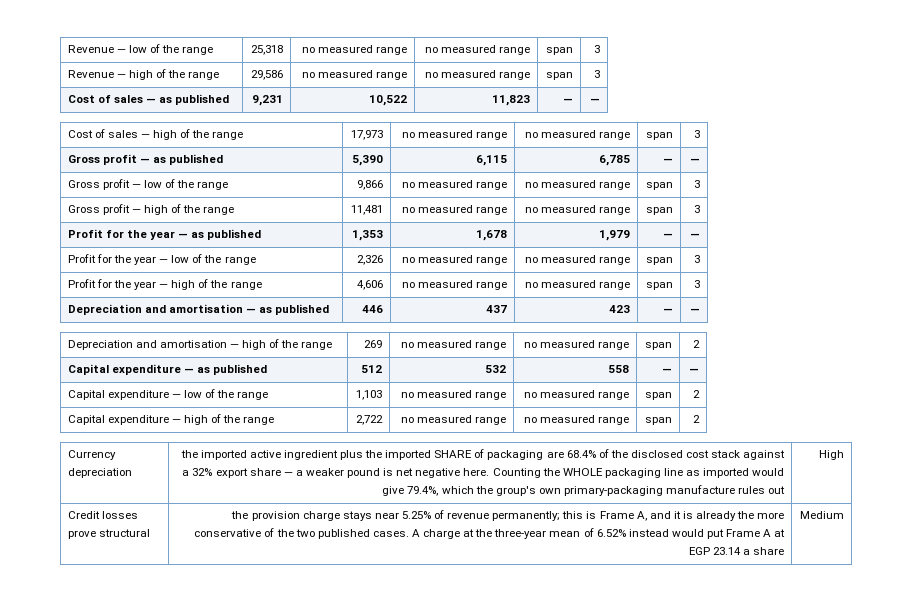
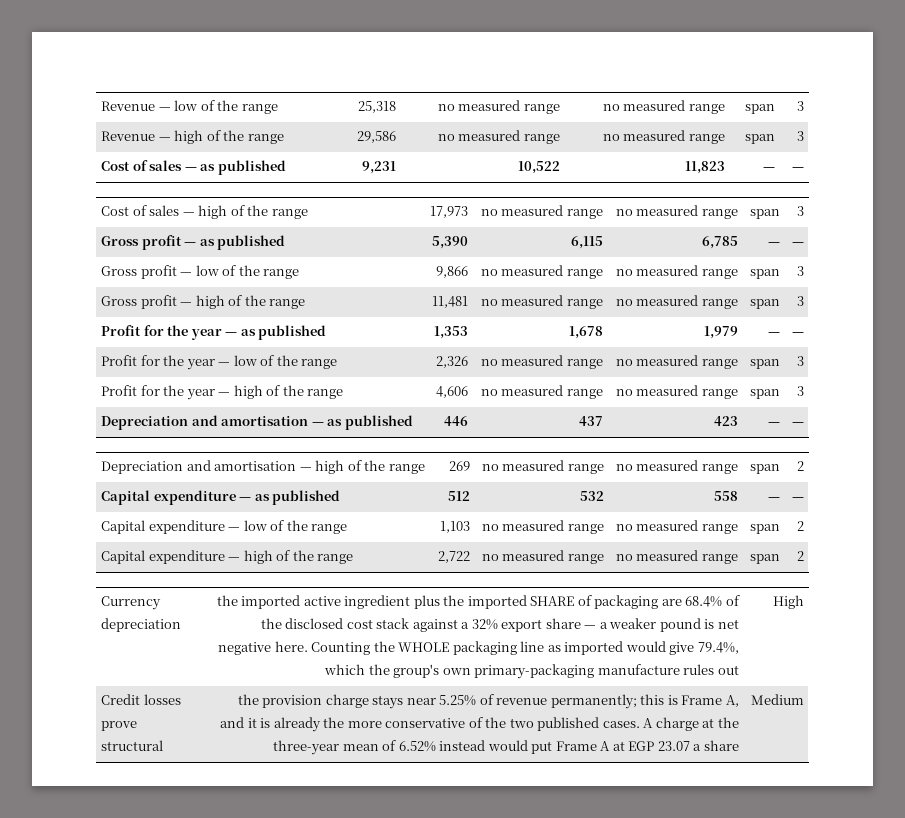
[713,547,742,555] 23.14 -> [657,741,690,751] 23.07

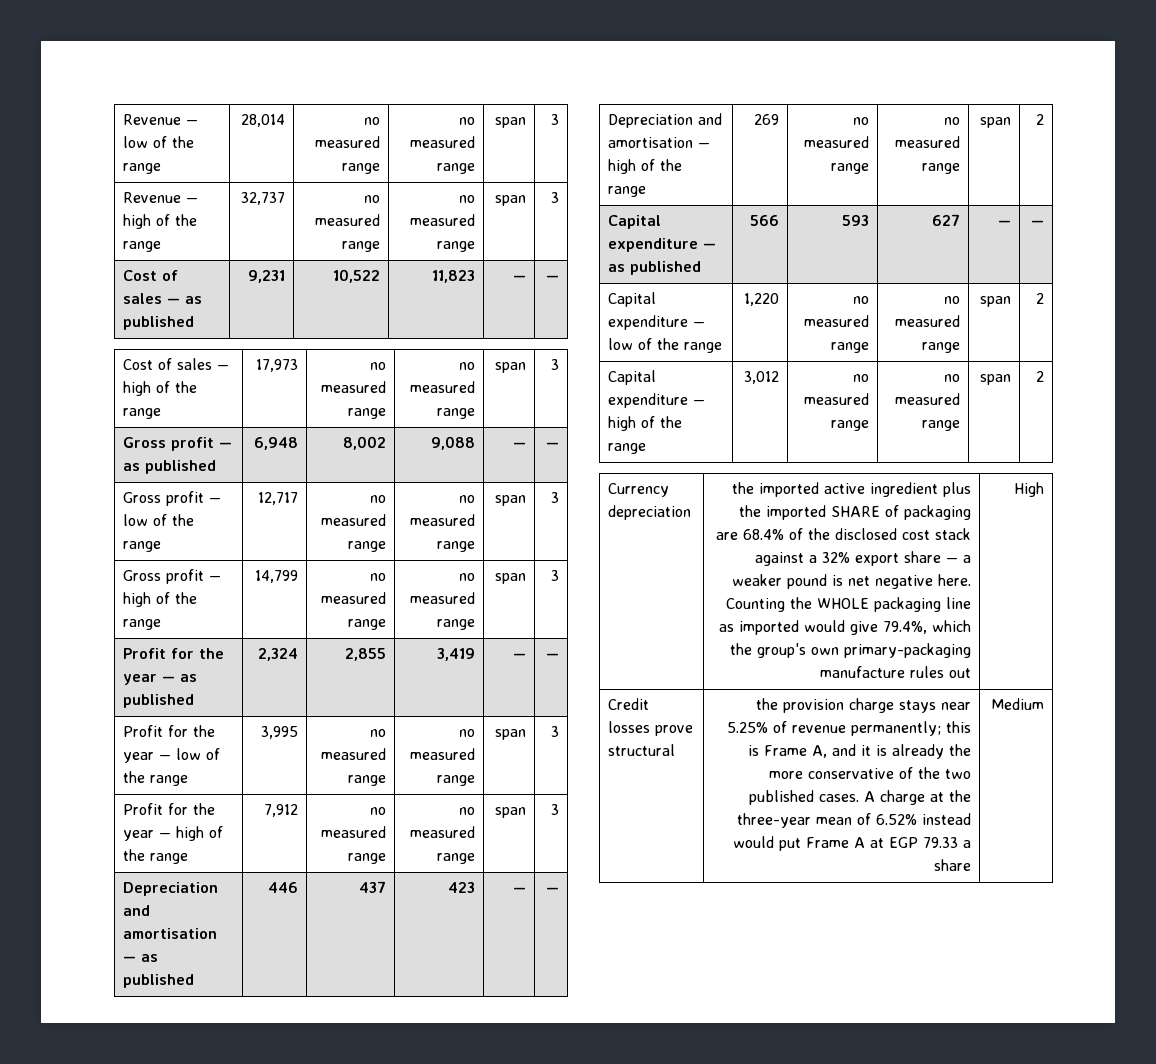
[357,101,396,113] 25,318 -> [240,114,285,127] 28,014
[356,131,396,143] 29,586 -> [240,192,285,205] 32,737
[431,236,468,249] [570,236,603,249] [701,236,738,249] 5,390 | 6,115 | 6,785 -> [253,437,298,450] [342,436,386,450] [430,436,475,450] 6,948 | 8,002 | 9,088
[435,266,468,278] 9,866 -> [257,492,298,505] 12,717
[431,296,468,308] 11,481 -> [254,570,298,583] 14,799
[433,326,468,339] [568,326,603,339] [703,326,738,339] 1,353 | 1,678 | 1,979 -> [257,648,298,661] [344,648,386,661] [436,648,475,661] 2,324 | 2,855 | 3,419
[435,356,468,368] 2,326 -> [260,726,298,739] 3,995
[435,386,468,398] 4,606 -> [263,804,298,817] 7,912
[447,491,470,501] [579,491,604,501] [713,491,738,501] 512 | 532 | 558 -> [749,215,779,226] [841,215,869,226] [931,214,960,226] 566 | 593 | 627
[439,521,470,533] 1,103 -> [743,293,779,306] 1,220
[437,551,470,563] 2,722 -> [743,371,779,384] 3,012
[657,741,690,751] 23.07 -> [922,837,958,848] 79.33

